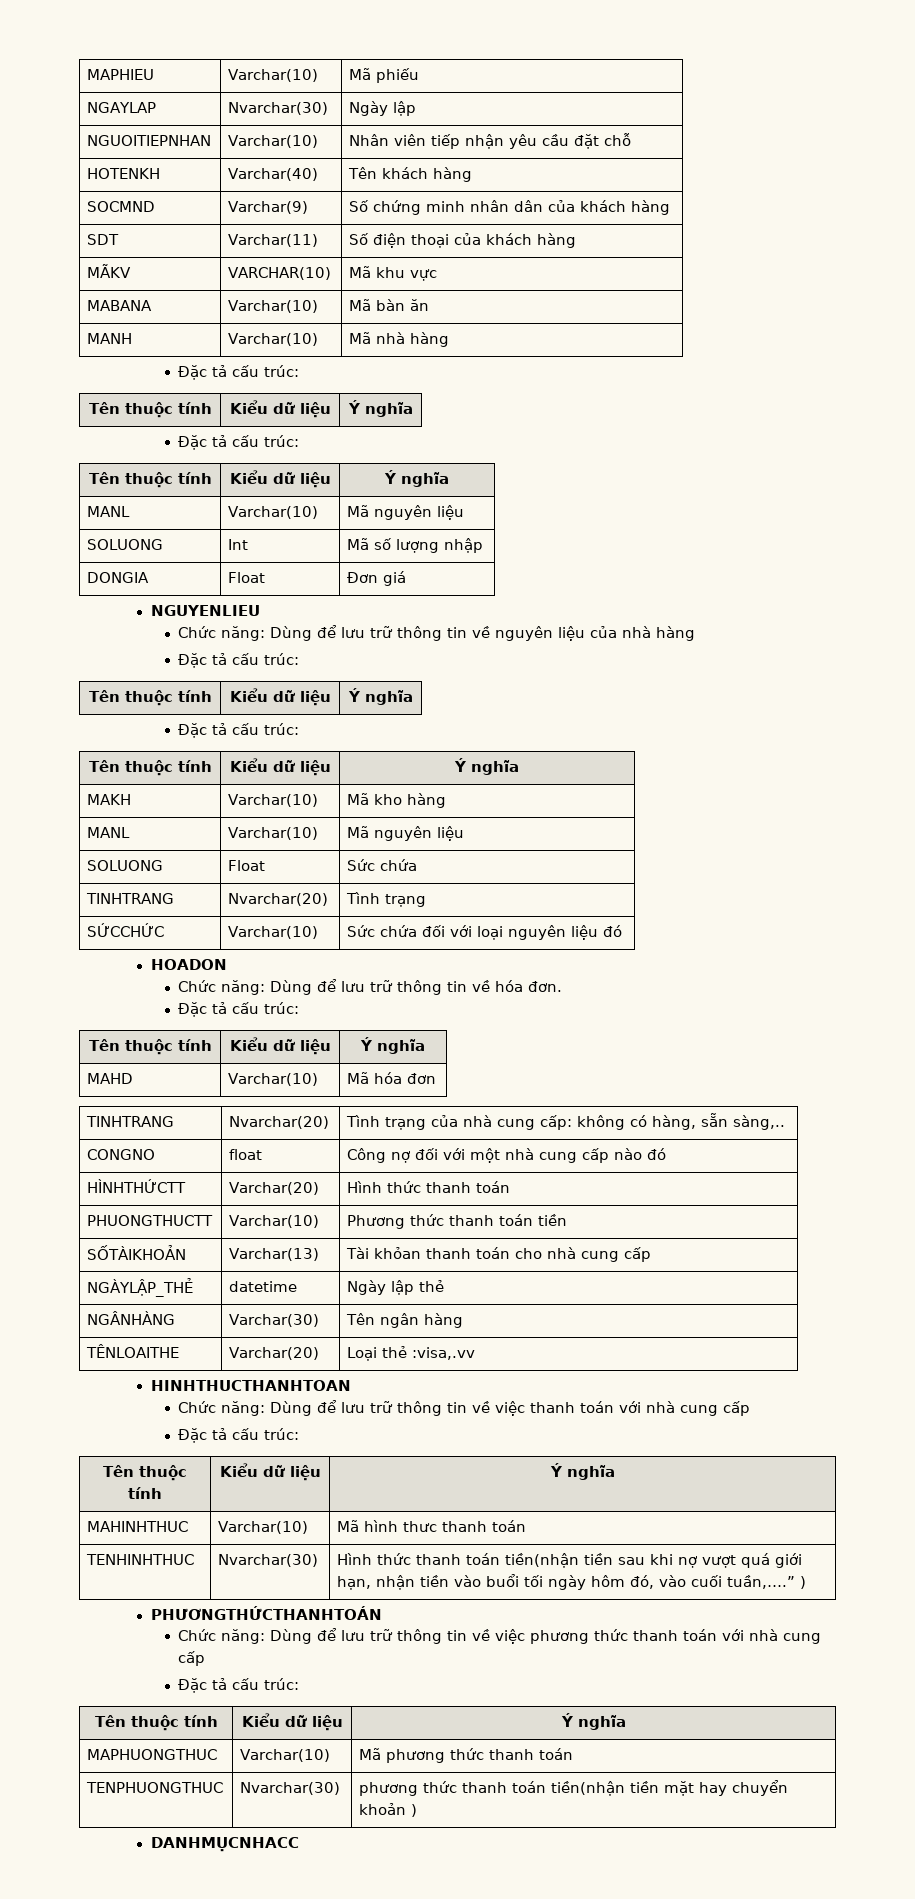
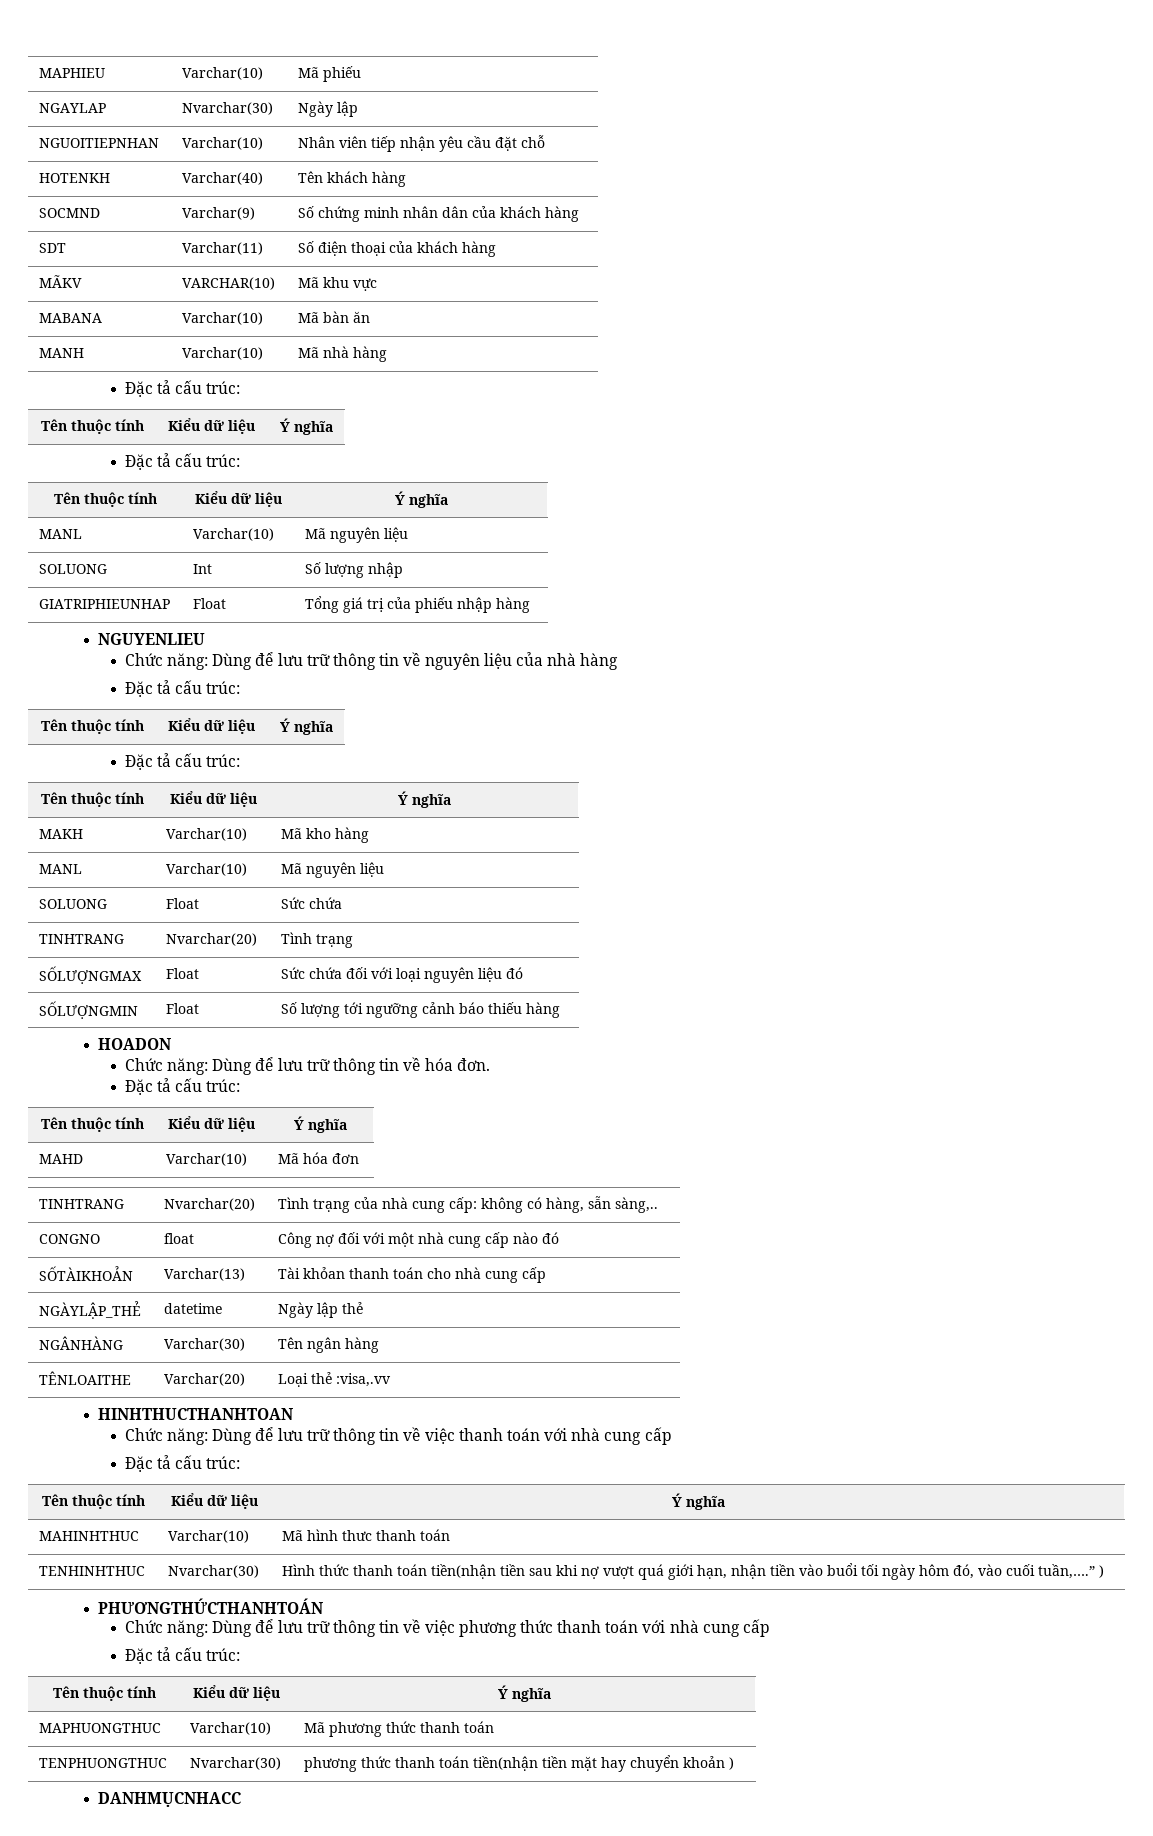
[347,538,392,550] Mã số -> [305,562,322,574] Số
[87,572,150,583] [228,572,266,583] [347,572,379,583] DONGIA | Float | Đơn -> [39,599,171,609] [193,598,227,609] [305,596,340,613] GIATRIPHIEUNHAP | Float | Tổng
(407, 578) none -> [367,597,531,613] trị của phiếu nhập hàng
[87,923,165,937] [228,926,319,939] SỨCCHỨC | Varchar(10) -> [39,966,143,984] [166,968,200,979] SỐLƯỢNGMAX | Float
(623, 931) none -> [39,1001,139,1019] [166,1003,200,1014] [281,1002,561,1018] // SỐLƯỢNGMIN | Float | Số lượng tới ngưỡng cảnh báo thiếu hàng
[87,1179,187,1193] [229,1182,320,1195] [347,1181,511,1193] [87,1215,214,1226] [229,1215,320,1228] [347,1214,568,1229] // HÌNHTHỨCTT | Varchar(20) | Hình thức thanh toán // PHUONGTHUCTT | Varchar(10) | Phương thức thanh toán tiền -> (560, 1238) none

